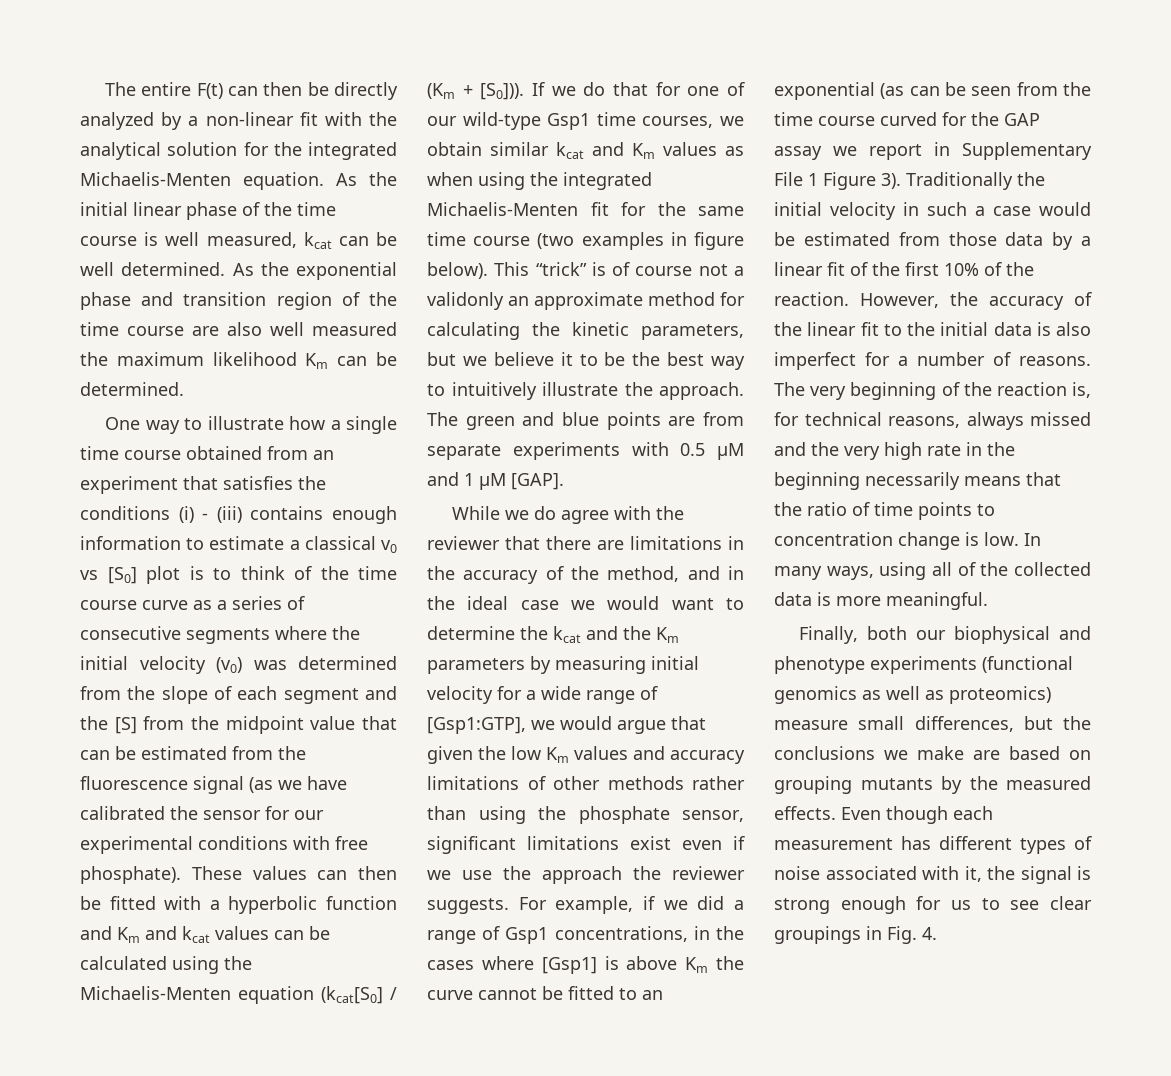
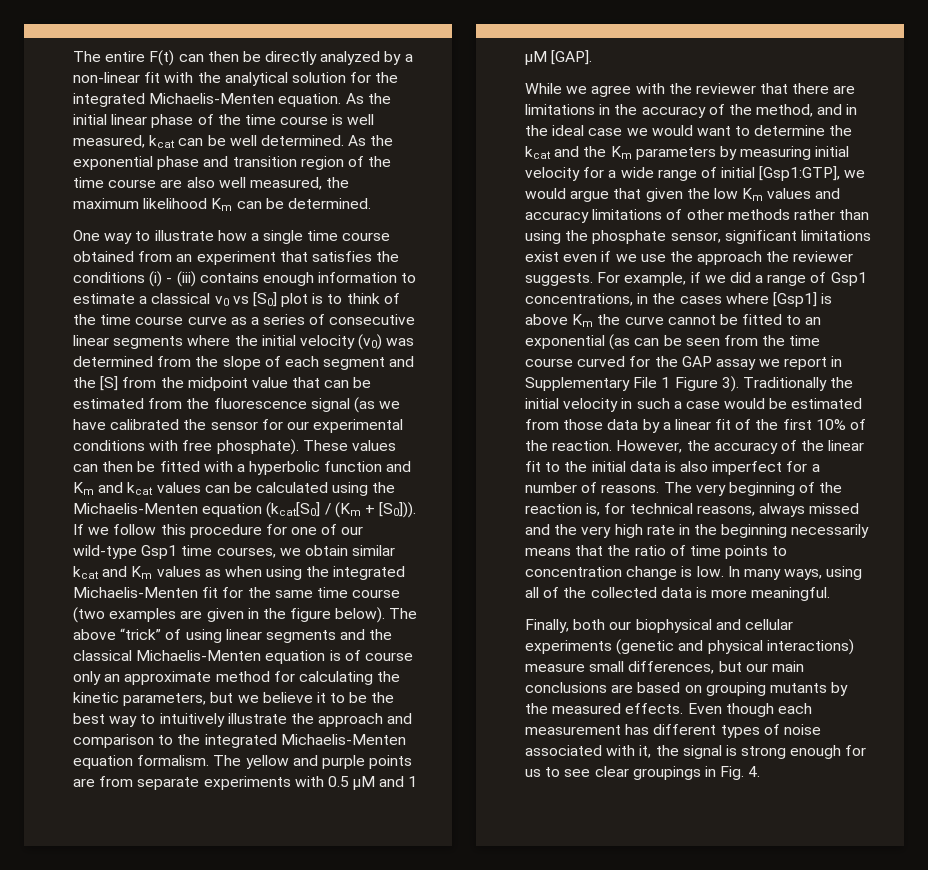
[312,322,397,336] measured -> [249,177,322,190] measured,
(181, 633) none -> [73,335,109,346] linear
[583,82,648,96] do that -> [113,524,262,538] follow this procedure
[670,232,744,250] [427,262,744,279] [427,292,504,310] in figure below). This “trick” is of course not a validonly -> [180,607,418,623] [73,628,393,643] [73,650,413,664] [73,671,101,685] are given in the figure below). The above “trick” of using linear segments and the classical Michaelis-Menten equation is of course only
[659,382,744,400] [427,412,599,430] approach. The green and blue -> [318,713,413,727] [73,734,406,748] [73,755,365,769] approach and comparison to the integrated Michaelis-Menten equation formalism. The yellow and purple
[534,506,557,520] do -> (588, 90) none
(658, 693) none -> [721,167,756,178] initial
[774,656,1073,674] [774,686,1051,704] [774,716,1091,732] [774,746,964,760] phenotype experiments (functional genomics as well as proteomics) measure small differences, but the conclusions we make -> [744,619,793,630] [525,639,854,655] [525,661,804,674] [525,682,607,693] cellular experiments (genetic and physical interactions) measure small differences, but our main conclusions

